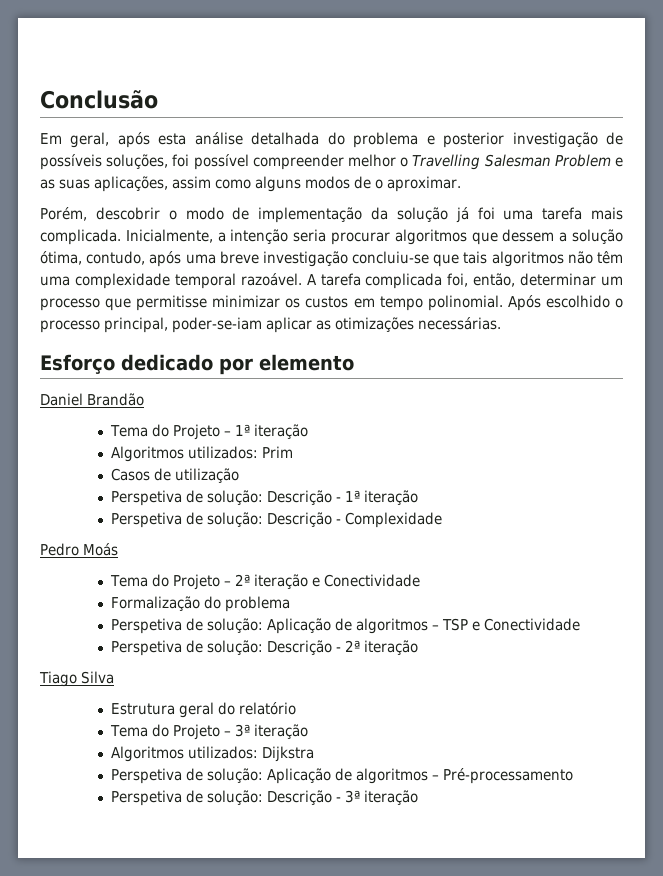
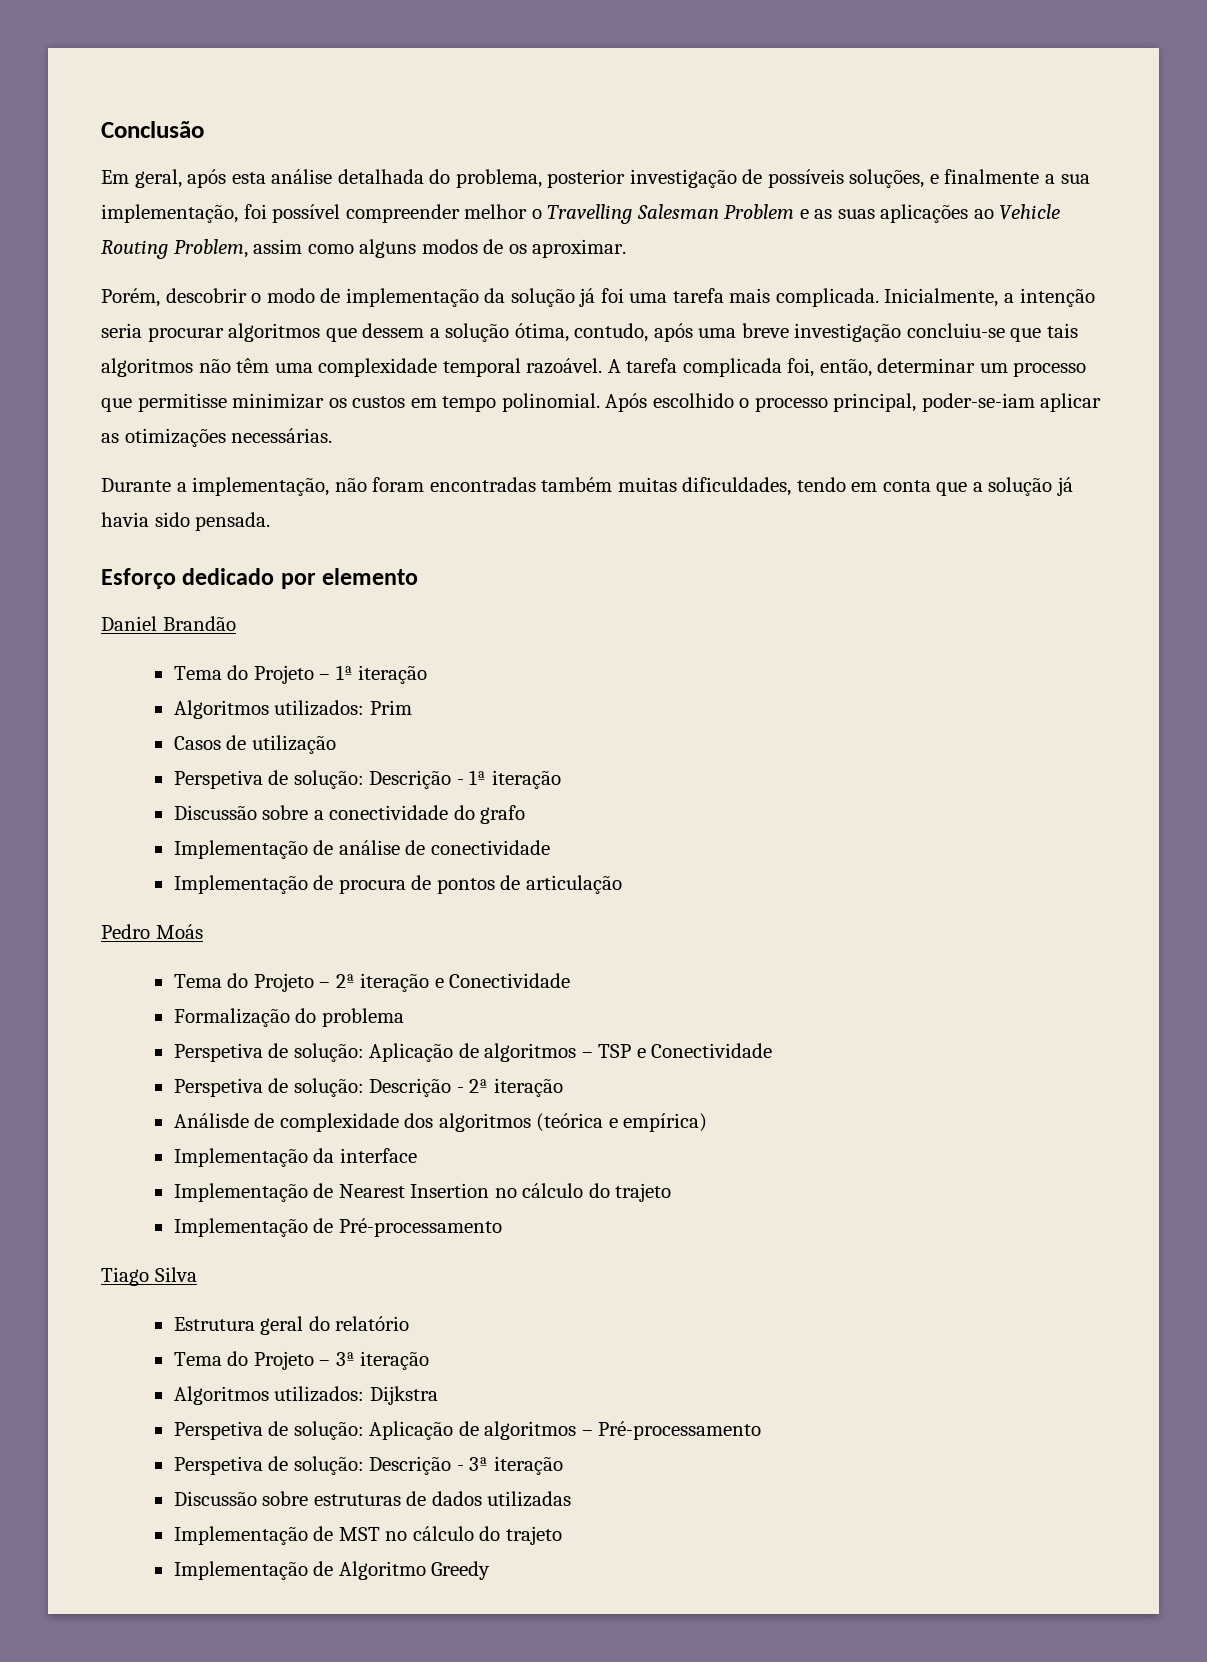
[353,132,435,148] problema e -> [455,169,542,188] problema,
(169, 161) none -> [929,169,1090,184] [101,204,238,223] e finalmente a sua implementação,
[94,176,168,192] aplicações, -> [880,204,1061,223] [101,239,248,259] aplicações ao Vehicle Routing Problem,
[375,179,383,189] o -> [508,244,527,254] os
(501, 323) none -> [101,477,1074,496] [101,512,271,531] // Durante a implementação, não foram encontradas também muitas dificuldades, tendo em conta que a solução já havia sido pensada.
[111,512,443,528] Perspetiva de solução: Descrição - Complexidade -> [173,805,526,824] [173,840,550,859] [173,875,622,894] Discussão sobre a conectividade do grafo // Implementação de análise de conectividade // Implementação de procura de pontos de articulação
(419, 647) none -> [173,1113,708,1132] [173,1148,417,1167] [173,1183,672,1202] [173,1218,502,1237] // Análisde de complexidade dos algoritmos (teórica e empírica) // Implementação da interface // Implementação de Nearest Insertion no cálculo do trajeto // Implementação de Pré-processamento
(419, 797) none -> [173,1491,572,1507] [173,1526,562,1545] [173,1561,491,1580] // Discussão sobre estruturas de dados utilizadas // Implementação de MST no cálculo do trajeto // Implementação de Algoritmo Greedy

